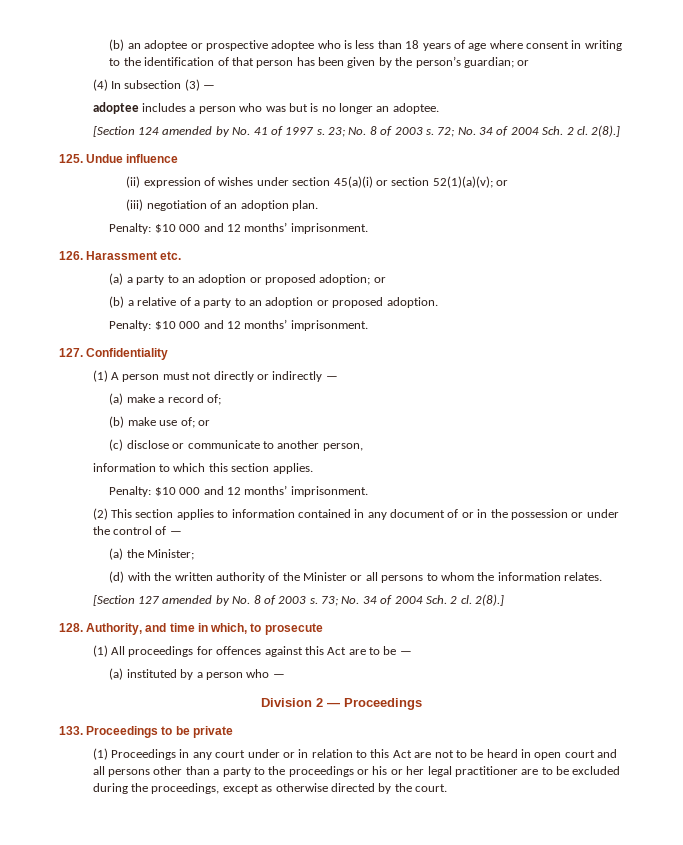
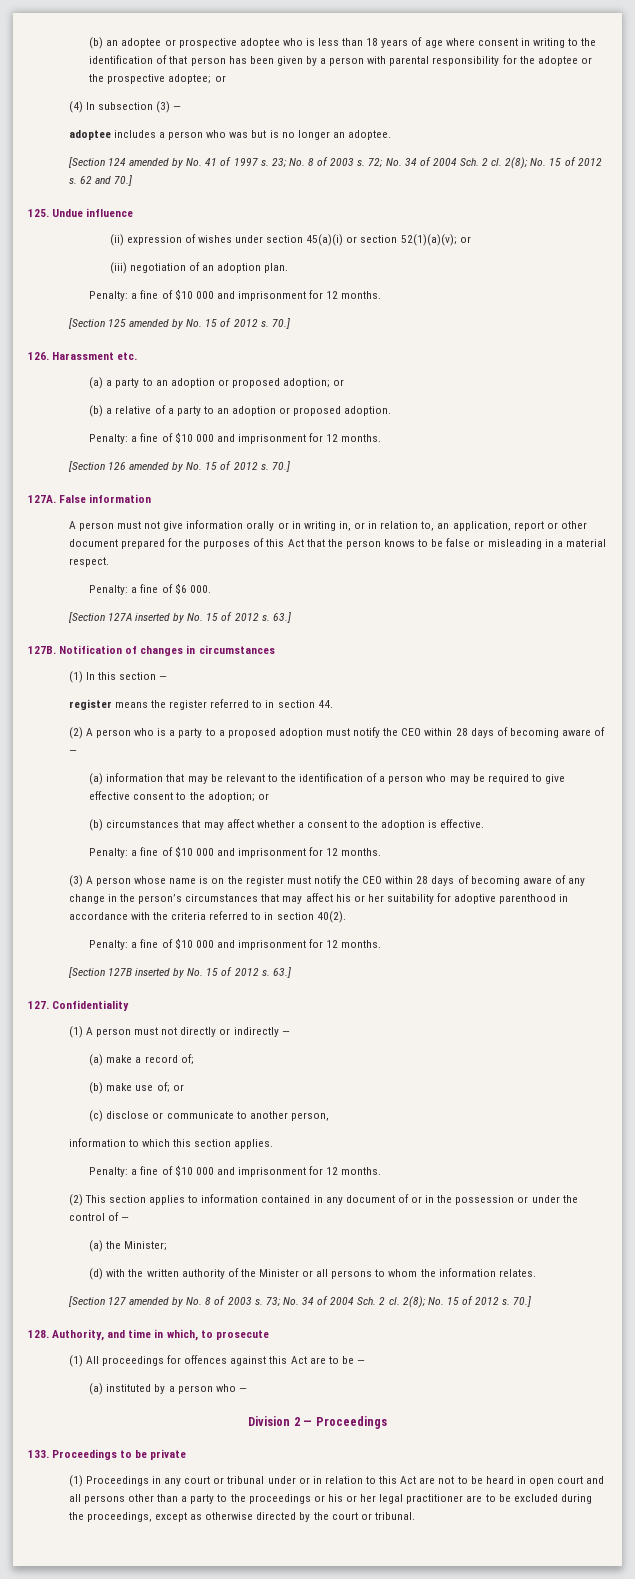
[395,56,514,68] the person’s guardian; -> [320,55,592,66] [89,74,212,84] a person with parental responsibility for the adoptee or the prospective adoptee;
[591,125,621,137] 2(8).] -> [505,157,602,169] [68,175,133,186] 2(8); No. 15 of 2012 s. 62 and 70.]
[154,222,368,234] $10 000 and 12 months’ imprisonment. -> [131,289,382,301] [67,318,290,329] a fine of $10 000 and imprisonment for 12 months. // [Section 125 amended by No. 15 of 2012 s. 70.]
[154,319,368,331] $10 000 and 12 months’ imprisonment. -> [131,432,382,444] [67,461,290,472] [28,494,152,503] [68,520,587,531] [68,538,606,549] [68,557,109,567] [89,583,211,595] [67,612,291,623] [28,645,275,656] [68,671,168,683] [68,699,333,710] [68,727,606,739] [68,750,77,754] [89,773,566,785] [89,791,269,802] [89,819,485,831] [89,846,382,858] [68,875,585,887] [68,893,569,904] [68,911,346,923] [89,938,382,950] [67,967,291,978] a fine of $10 000 and imprisonment for 12 months. // [Section 126 amended by No. 15 of 2012 s. 70.] // 127A. False information // A person must not give information orally or in writing in, or in relation to, an application, report or other document prepared for the purposes of this Act that the person knows to be false or misleading in a material respect. // Penalty: a fine of $6 000. // [Section 127A inserted by No. 15 of 2012 s. 63.] // 127B. Notification of changes in circumstances // (1) In this section — // register means the register referred to in section 44. // (2) A person who is a party to a proposed adoption must notify the CEO within 28 days of becoming aware of — // (a) information that may be relevant to the identification of a person who may be required to give effective consent to the adoption; or // (b) circumstances that may affect whether a consent to the adoption is effective. // Penalty: a fine of $10 000 and imprisonment for 12 months. // (3) A person whose name is on the register must notify the CEO within 28 days of becoming aware of any change in the person’s circumstances that may affect his or her suitability for adoptive parenthood in accordance with the criteria referred to in section 40(2). // Penalty: a fine of $10 000 and imprisonment for 12 months. // [Section 127B inserted by No. 15 of 2012 s. 63.]
[154,485,368,497] $10 000 and 12 months’ imprisonment. -> [131,1165,382,1177] a fine of $10 000 and imprisonment for 12 months.
[475,594,505,606] 2(8).] -> [402,1296,532,1308] 2(8); No. 15 of 2012 s. 70.]
(246, 754) none -> [213,1476,265,1484] or tribunal
[415,784,448,792] court. -> [331,1512,415,1520] court or tribunal.

